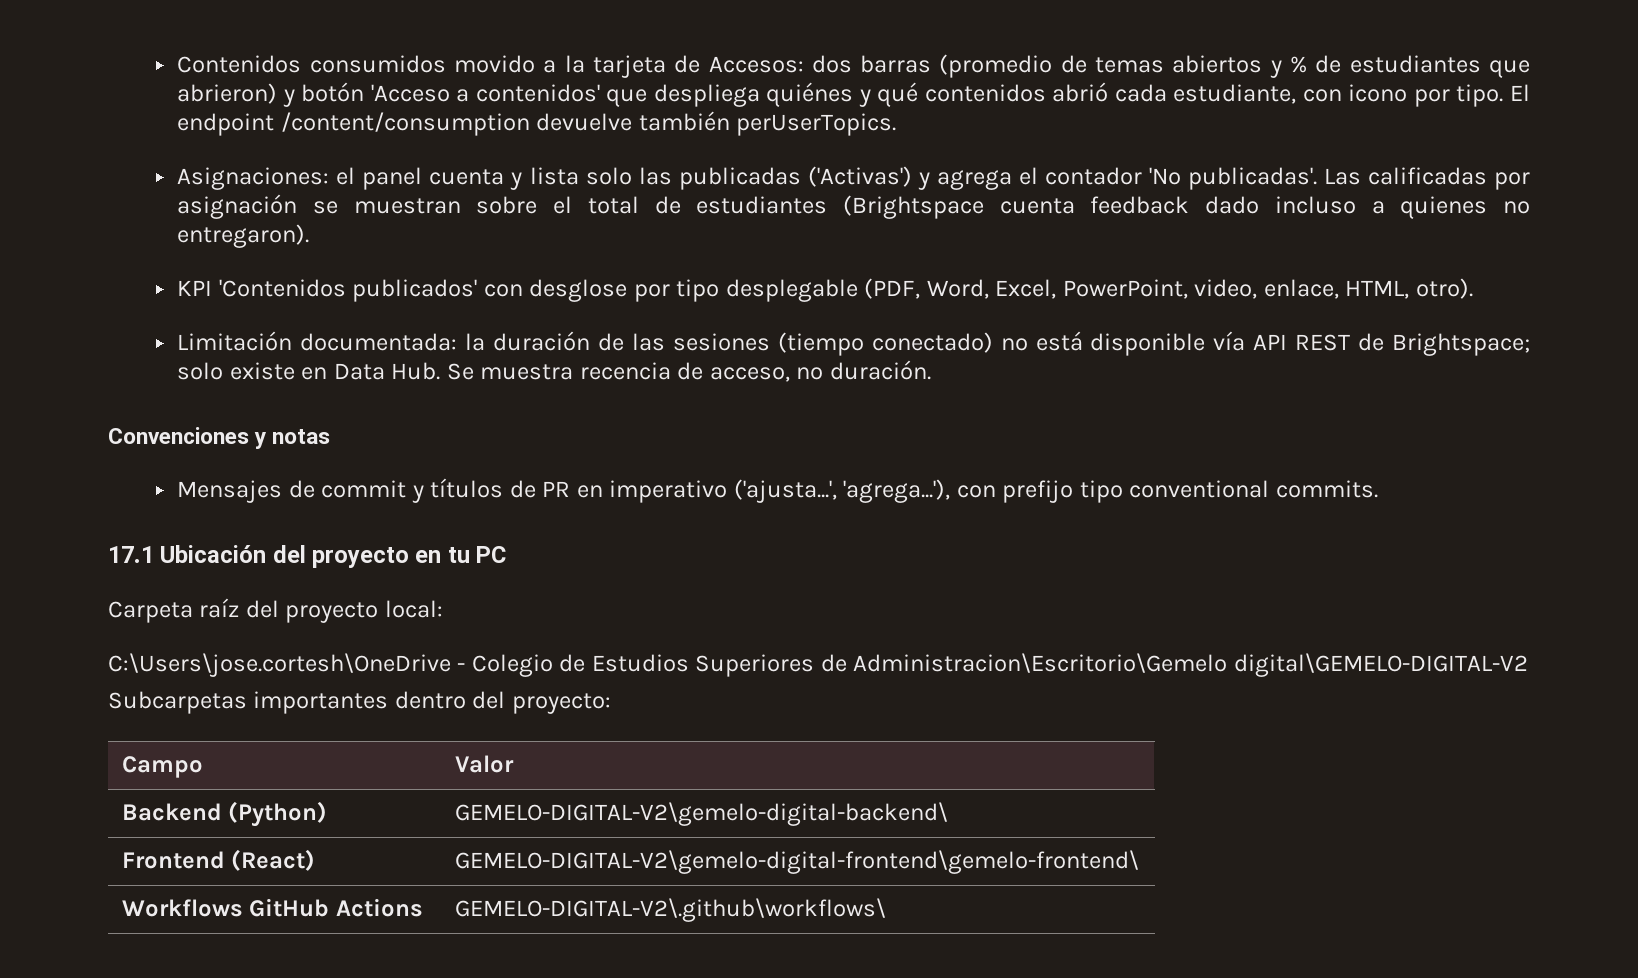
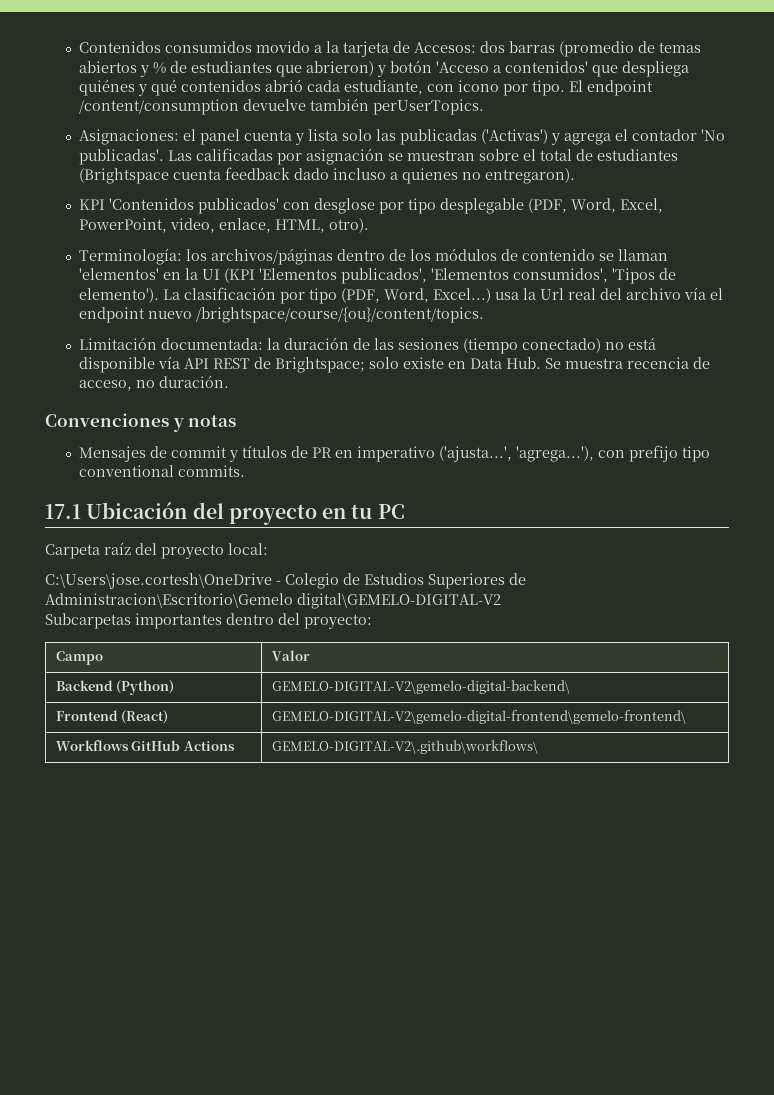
(1473, 288) none -> [79,248,669,265] [79,268,677,284] [79,287,724,304] [79,307,485,323] // Terminología: los archivos/páginas dentro de los módulos de contenido se llaman 'elementos' en la UI (KPI 'Elementos publicados', 'Elementos consumidos', 'Tipos de elemento'). La clasificación por tipo (PDF, Word, Excel...) usa la Url real del archivo vía el endpoint nuevo /brightspace/course/{ou}/content/topics.

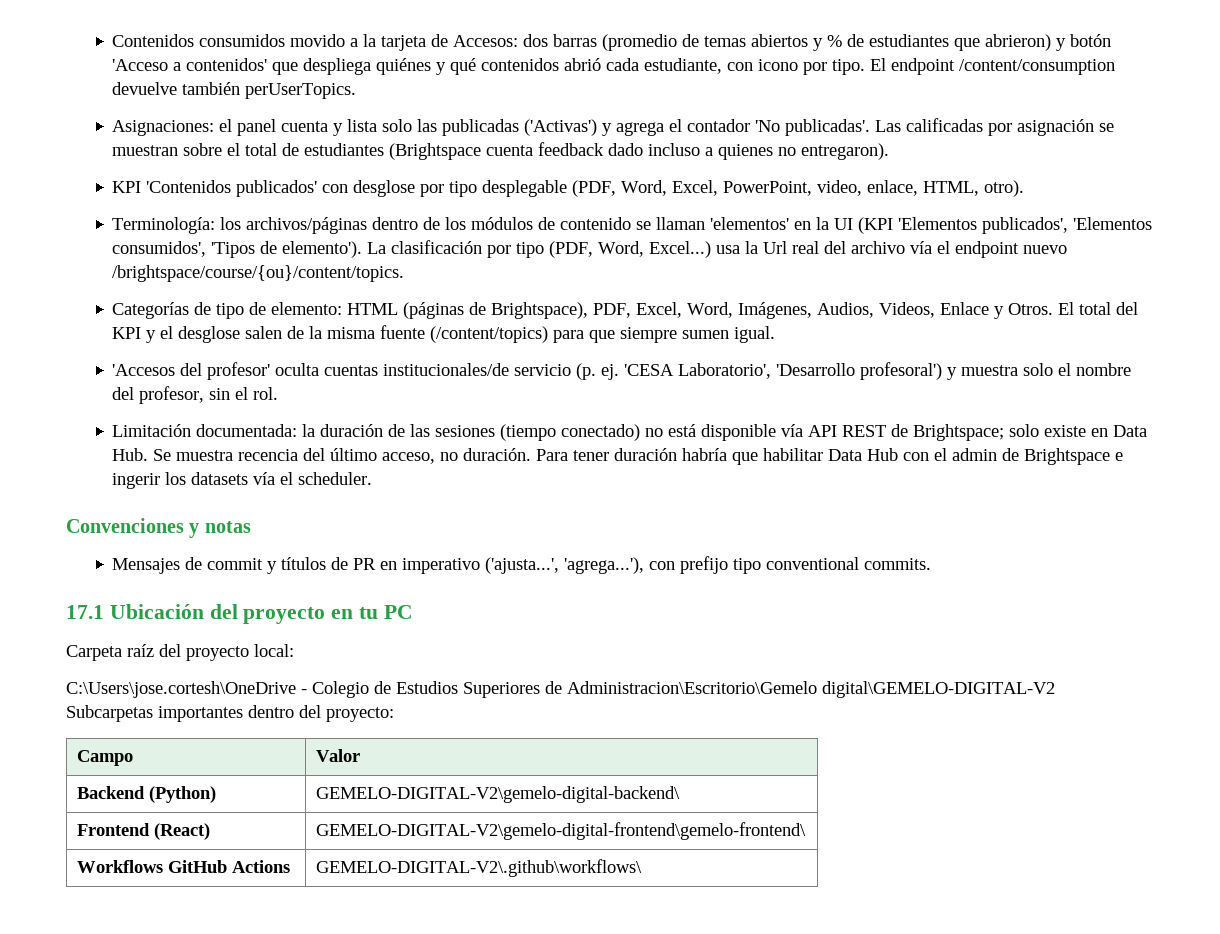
(485, 315) none -> [112,302,1139,319] [112,325,776,343] [112,362,1132,380] [112,386,279,404] // Categorías de tipo de elemento: HTML (páginas de Brightspace), PDF, Excel, Word, Imágenes, Audios, Videos, Enlace y Otros. El total del KPI y el desglose salen de la misma fuente (/content/topics) para que siempre sumen igual. // 'Accesos del profesor' oculta cuentas institucionales/de servicio (p. ej. 'CESA Laboratorio', 'Desarrollo profesoral') y muestra solo el nombre del profesor, sin el rol.
[693,357,711,369] de -> [303,448,378,461] del último
(230, 381) none -> [536,448,1124,465] [112,472,373,489] Para tener duración habría que habilitar Data Hub con el admin de Brightspace e ingerir los datasets vía el scheduler.

